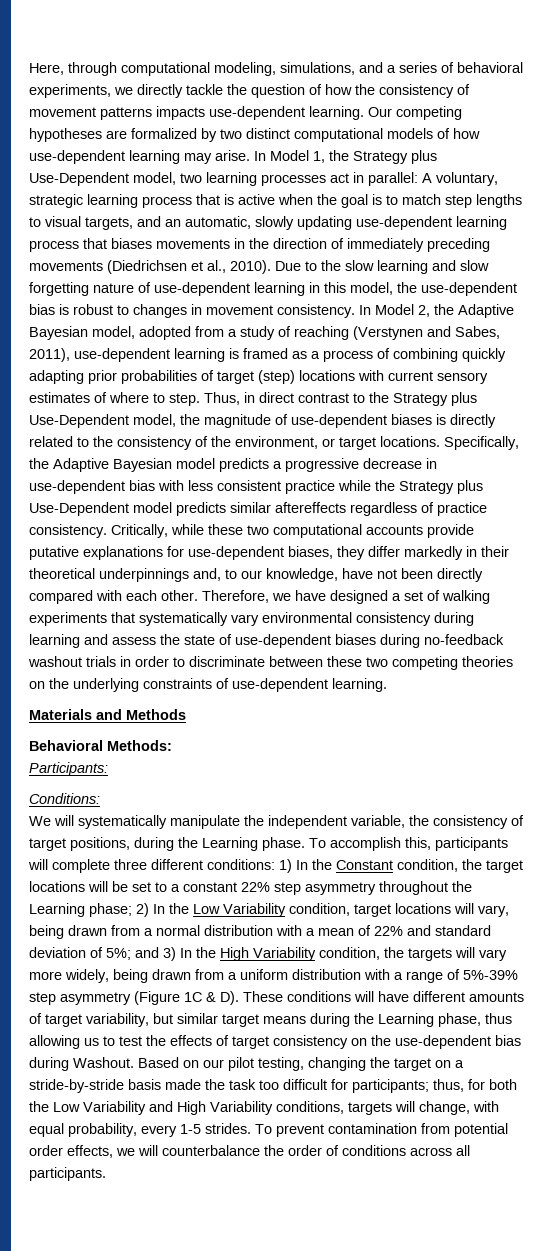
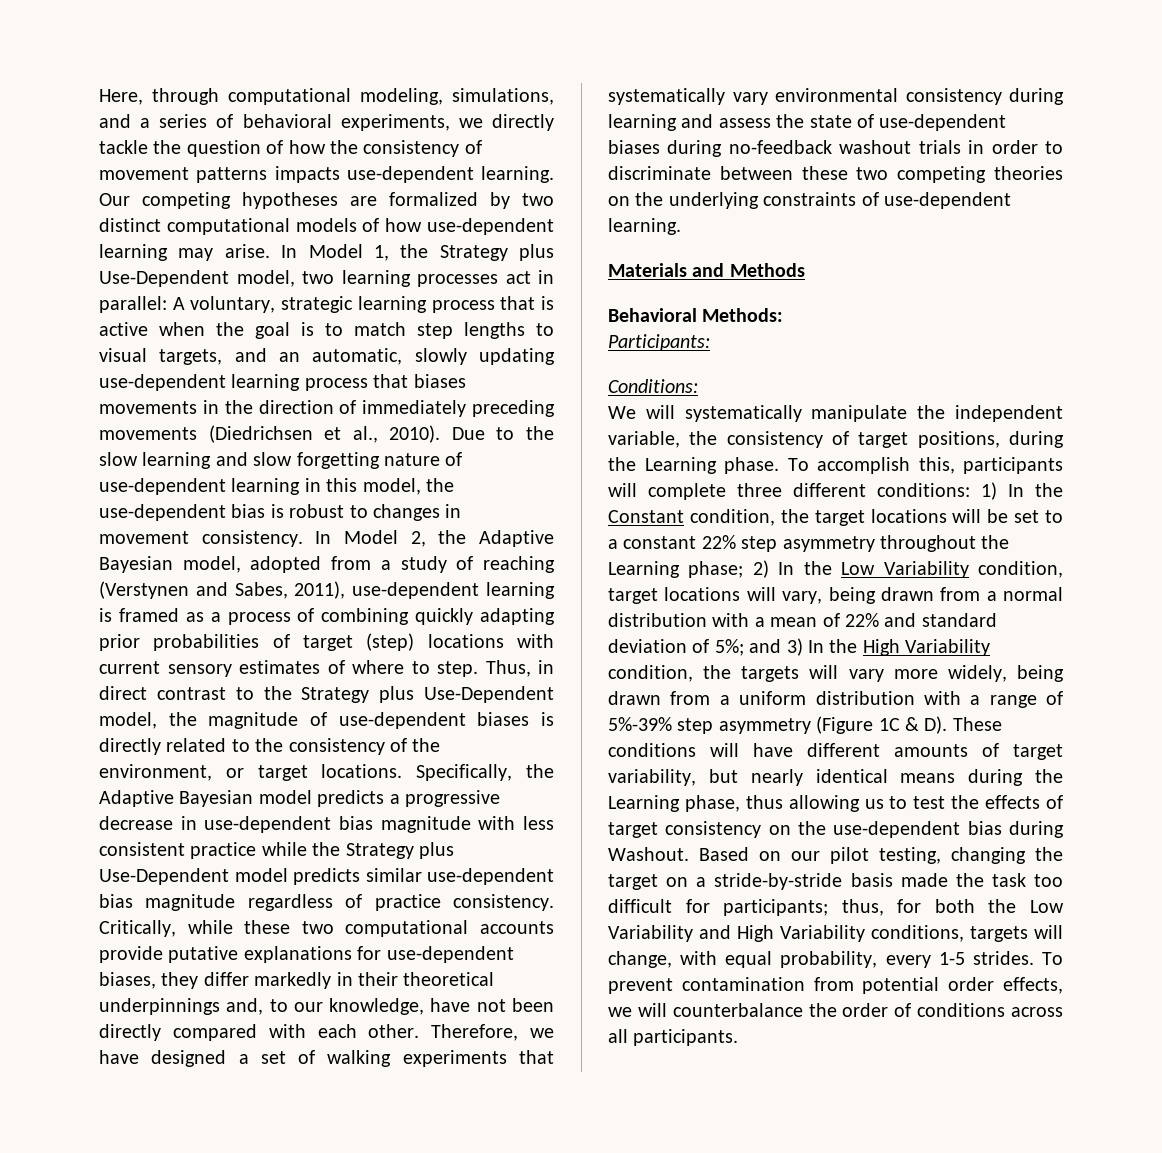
(155, 485) none -> [380,816,471,833] magnitude
[275,502,346,513] aftereffects -> [427,868,554,885] [99,894,236,911] use-dependent bias magnitude
[177,1013,259,1027] similar target -> [750,769,888,786] nearly identical

